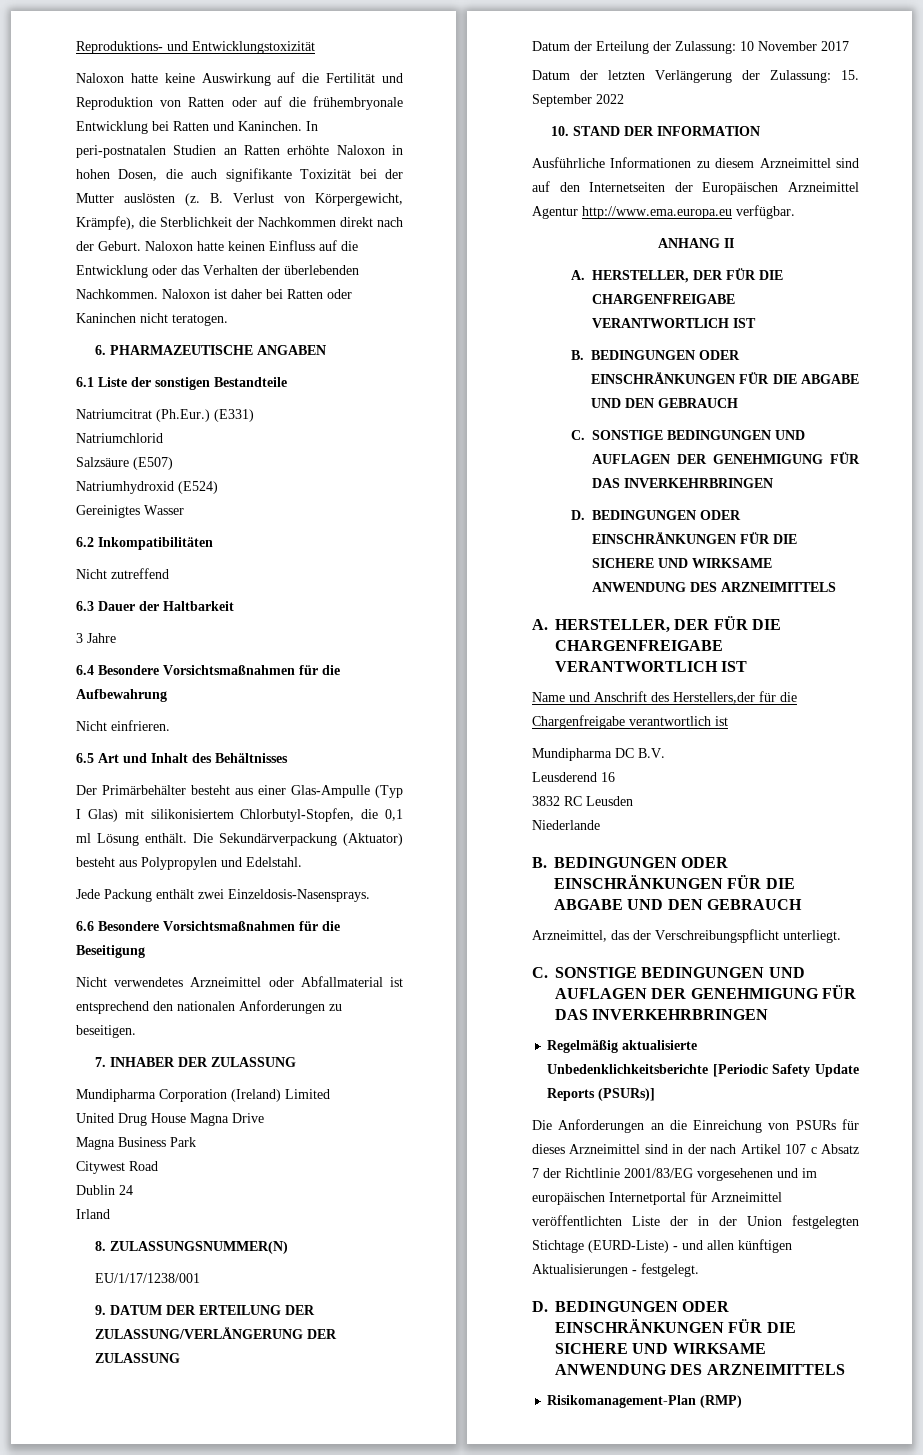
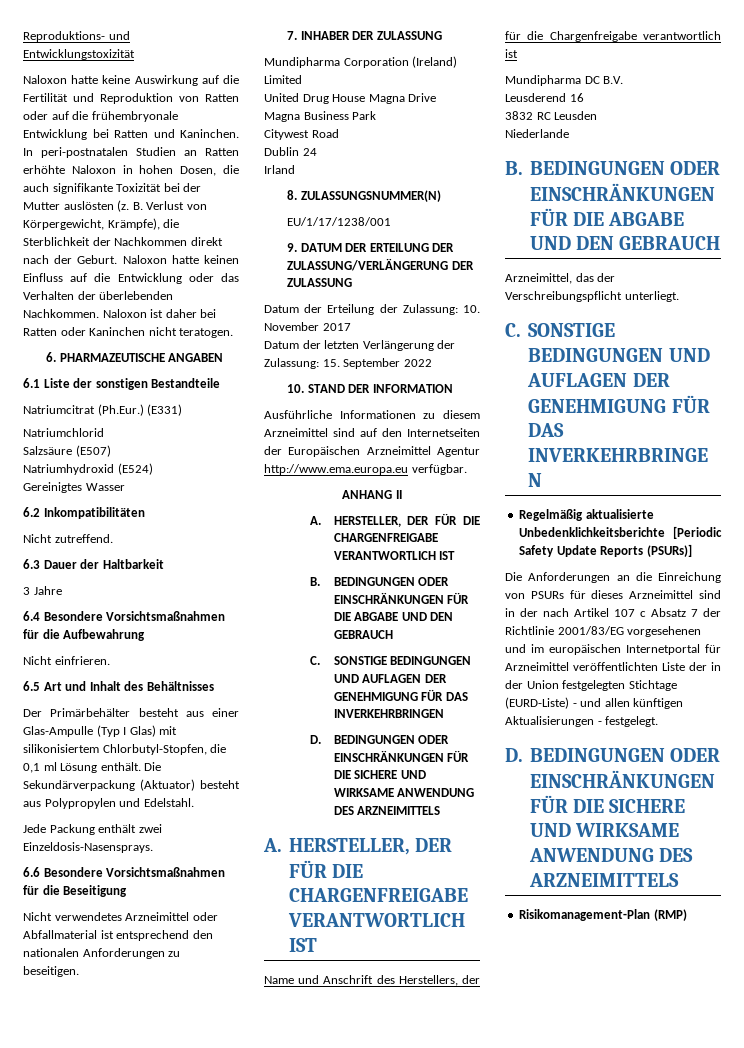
[111,568,169,579] zutreffend -> [54,534,113,543] zutreffend.
[740,41,754,51] 10 -> [463,305,480,313] 10.
[673,692,755,704] Herstellers,der -> [398,975,480,986] Herstellers, der

